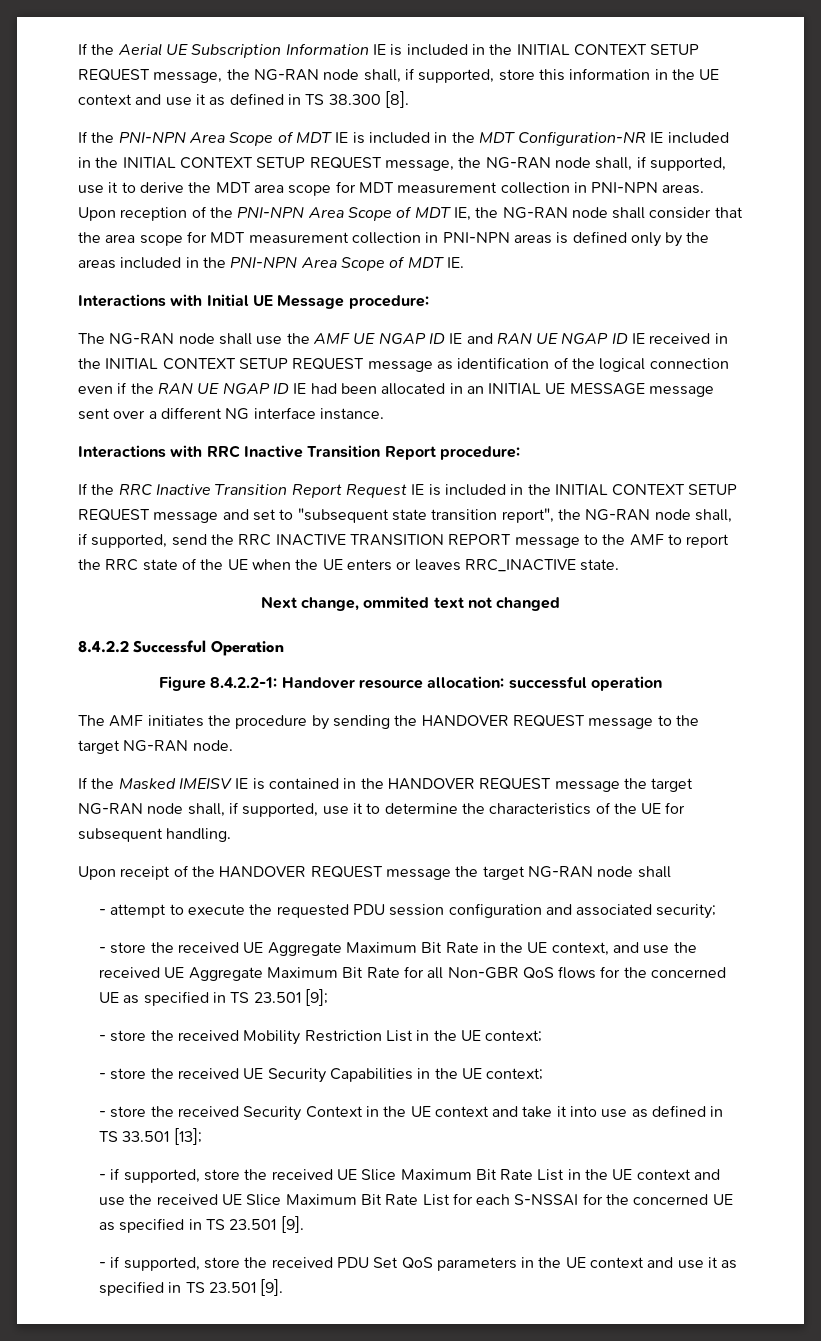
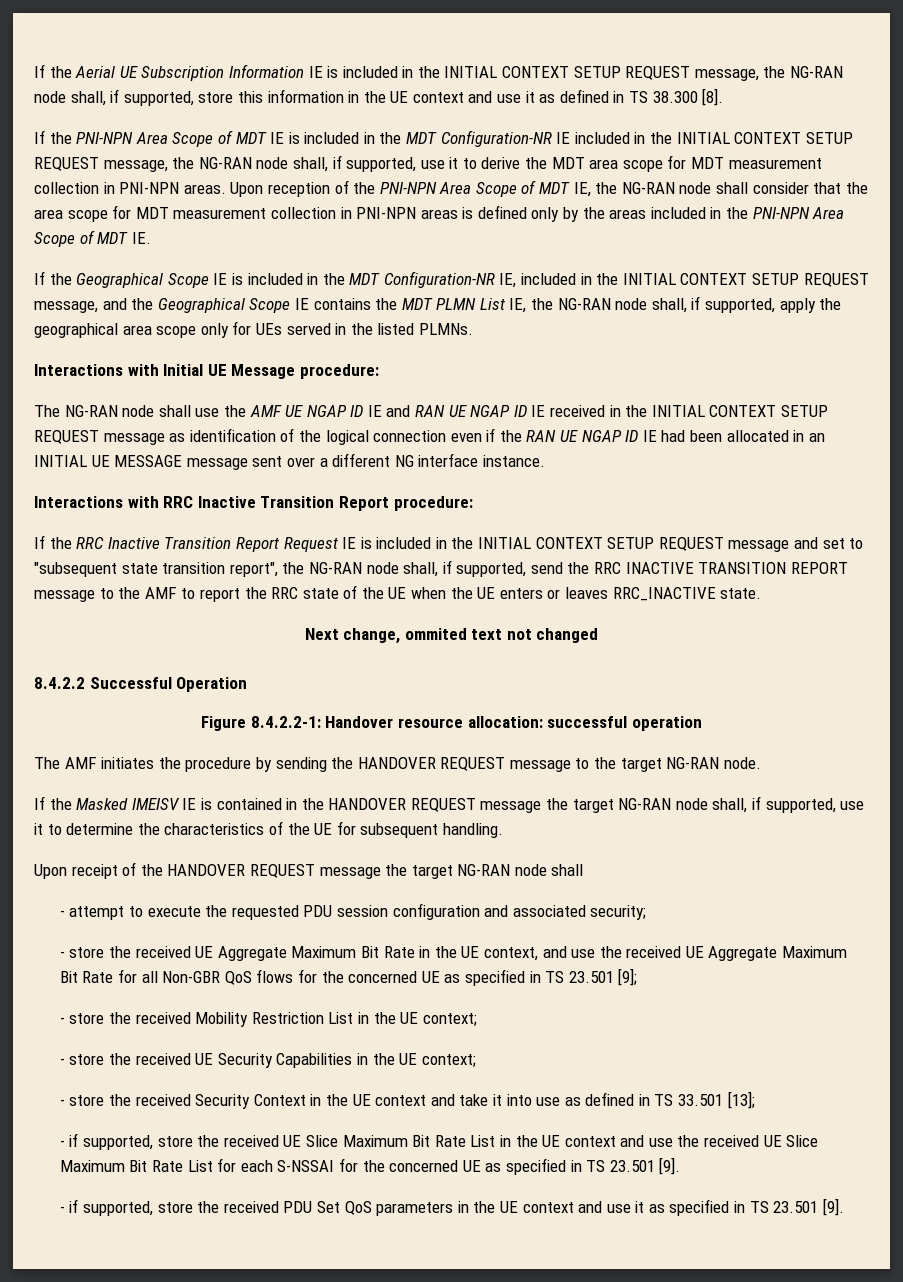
(464, 262) none -> [34,271,869,288] [34,296,842,313] [34,321,473,338] // If the Geographical Scope IE is included in the MDT Configuration-NR IE, included in the INITIAL CONTEXT SETUP REQUEST message, and the Geographical Scope IE contains the MDT PLMN List IE, the NG-RAN node shall, if supported, apply the geographical area scope only for UEs served in the listed PLMNs.

